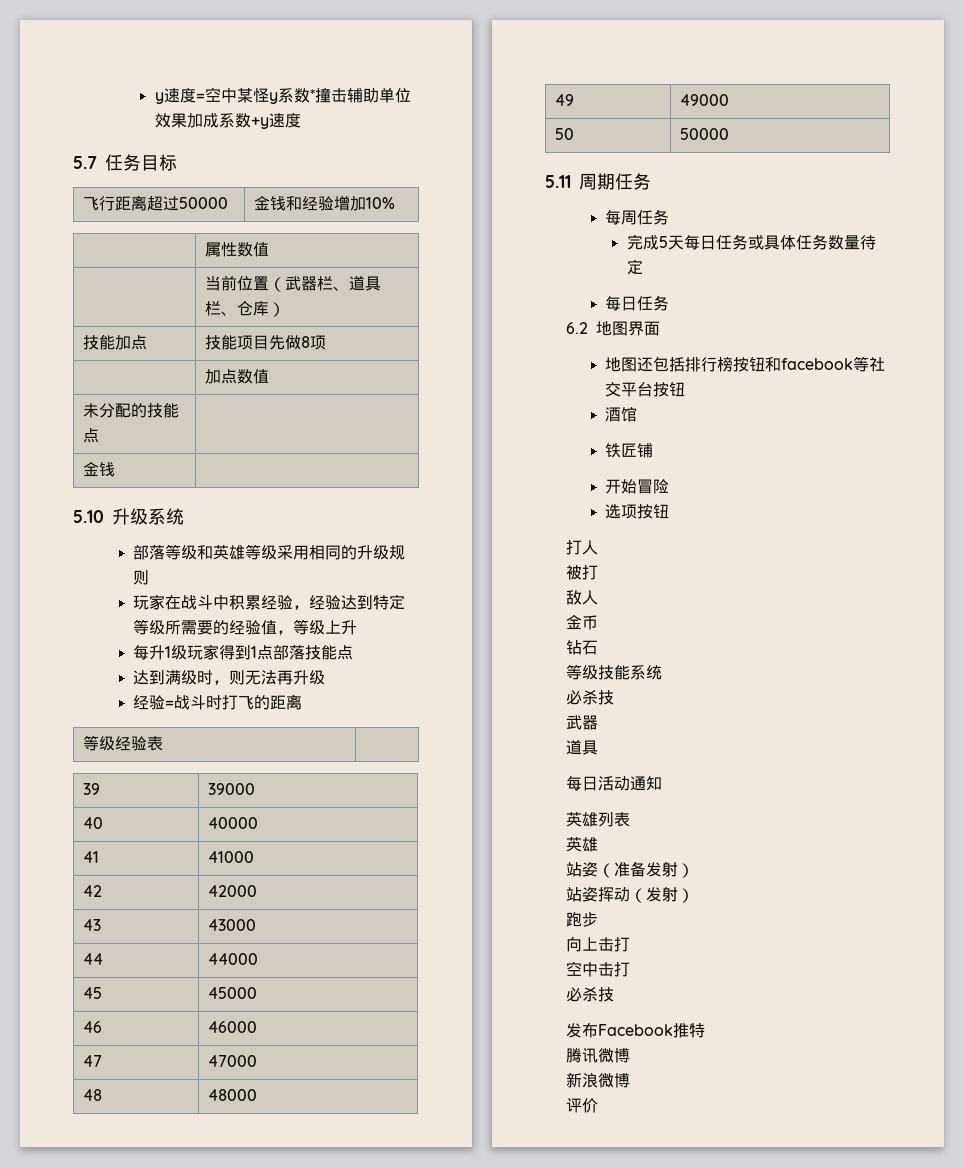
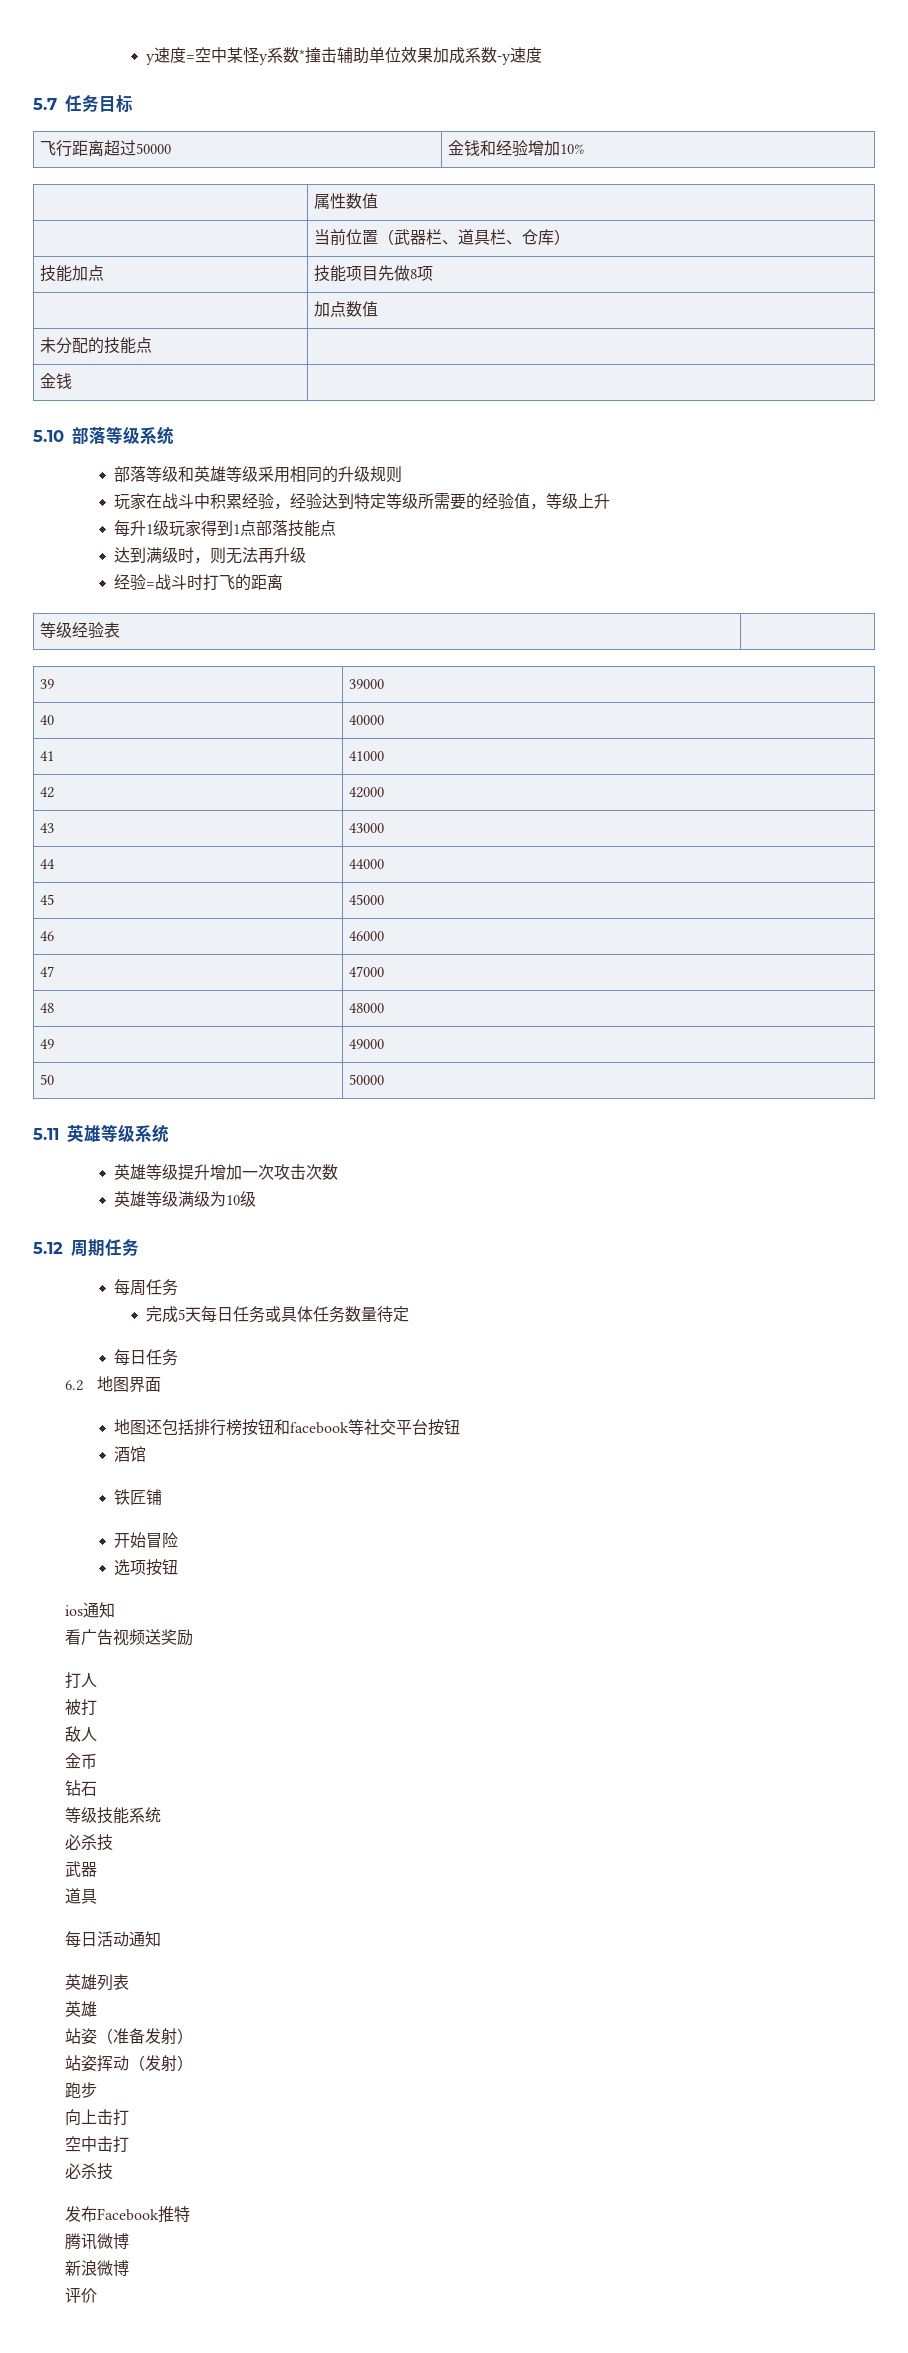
[250,117,269,129] +y -> [496,54,511,65] -y
[112,508,130,525] 升 -> [72,426,123,444] 部落等
(571, 181) none -> [67,1124,169,1143] [114,1164,339,1181] [114,1191,257,1207] [33,1242,63,1254] 英雄等级系统 // 英雄等级提升增加一次攻击次数 // 英雄等级满级为10级 // 5.12
(670, 511) none -> [64,1602,115,1618] [64,1629,193,1646] // ios通知 // 看广告视频送奖励

